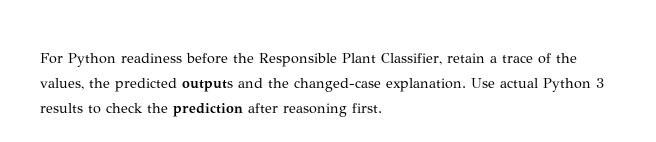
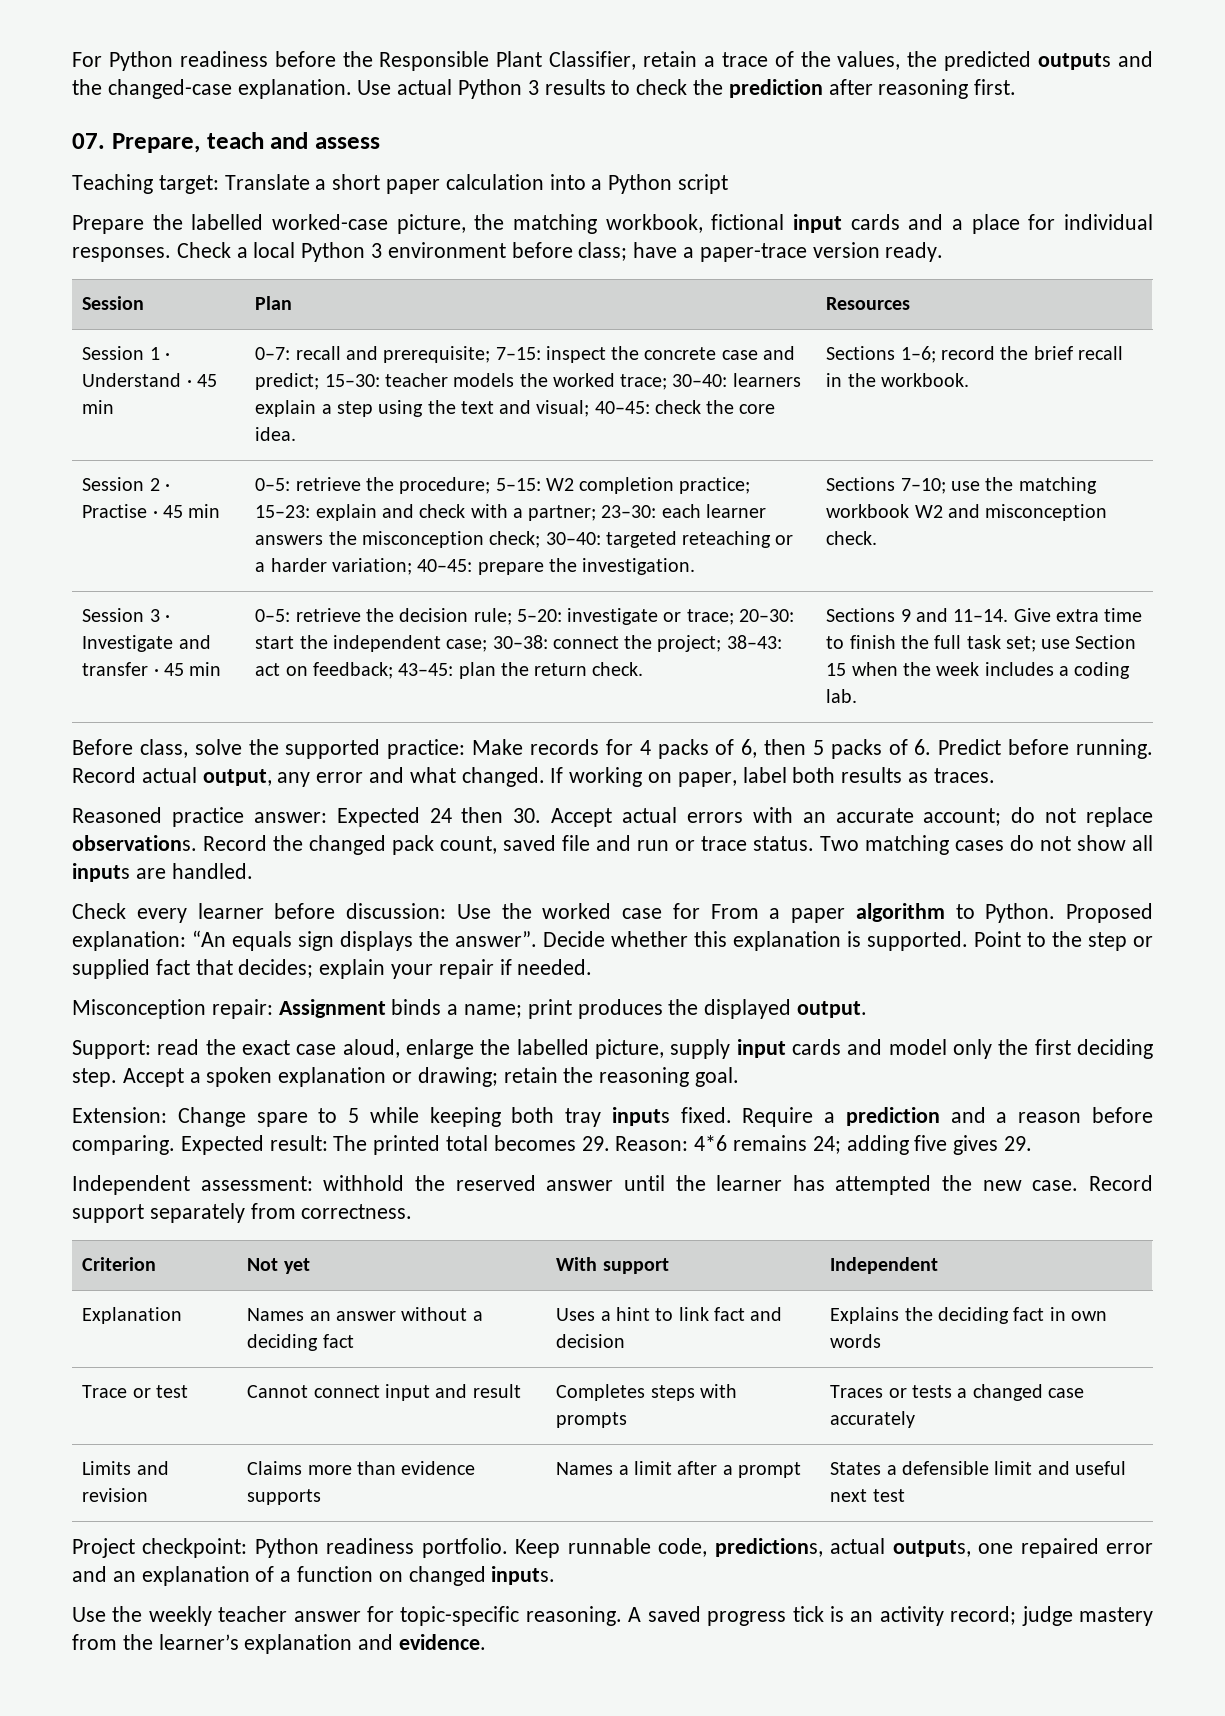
(382, 108) none -> [72,132,380,153] [72,174,729,194] [72,214,1153,234] [72,242,944,262] [82,296,145,310] [255,296,293,310] [826,297,911,310] [82,346,170,360] [82,373,217,387] [82,400,115,414] [255,346,795,363] [255,373,801,390] [255,400,776,417] [255,427,297,441] [826,346,1123,363] [826,373,969,387] [82,477,170,491] [82,504,221,518] [255,477,751,494] [255,504,766,521] [255,531,794,548] [255,558,696,575] [826,477,1097,494] [826,504,1108,521] [826,531,878,545] [82,608,170,622] [82,635,211,652] [82,662,222,676] [255,608,794,625] [255,635,782,652] [255,662,644,679] [826,608,1143,622] [826,635,1137,652] [826,662,1131,679] [826,689,858,703] [72,739,1154,759] [72,767,995,787] [72,807,1153,827] [72,835,1153,855] [72,863,253,882] [72,903,1153,923] [72,930,1153,951] [72,959,593,979] [72,999,868,1019] [72,1039,1154,1059] [72,1067,740,1087] [72,1107,1153,1127] [72,1135,1033,1155] [72,1175,1153,1195] [72,1203,413,1223] [82,1257,157,1271] [247,1258,310,1274] [556,1257,669,1274] [830,1257,939,1274] [82,1307,183,1324] [247,1307,483,1321] [247,1334,354,1351] [556,1307,783,1321] [556,1334,626,1348] [830,1307,1107,1324] [830,1334,882,1348] [82,1385,188,1398] [247,1384,521,1401] [556,1384,737,1401] [556,1412,628,1428] [830,1384,1084,1401] [830,1411,916,1428] [82,1461,169,1475] [82,1488,149,1502] [247,1461,476,1475] [247,1489,322,1505] [556,1461,801,1478] [830,1461,1126,1475] [830,1489,905,1502] [72,1538,1153,1558] [72,1566,556,1586] [72,1606,1153,1626] [72,1634,487,1654] // 07. Prepare, teach and assess // Teaching target: Translate a short paper calculation into a Python script // Prepare the labelled worked-case picture, the matching workbook, fictional input cards and a place for individual responses. Check a local Python 3 environment before class; have a paper-trace version ready. // Session | Plan | Resources // Session 1 · Understand · 45 min | 0–7: recall and prerequisite; 7–15: inspect the concrete case and predict; 15–30: teacher models the worked trace; 30–40: learners explain a step using the text and visual; 40–45: check the core idea. | Sections 1–6; record the brief recall in the workbook. // Session 2 · Practise · 45 min | 0–5: retrieve the procedure; 5–15: W2 completion practice; 15–23: explain and check with a partner; 23–30: each learner answers the misconception check; 30–40: targeted reteaching or a harder variation; 40–45: prepare the investigation. | Sections 7–10; use the matching workbook W2 and misconception check. // Session 3 · Investigate and transfer · 45 min | 0–5: retrieve the decision rule; 5–20: investigate or trace; 20–30: start the independent case; 30–38: connect the project; 38–43: act on feedback; 43–45: plan the return check. | Sections 9 and 11–14. Give extra time to finish the full task set; use Section 15 when the week includes a coding lab. // Before class, solve the supported practice: Make records for 4 packs of 6, then 5 packs of 6. Predict before running. Record actual output, any error and what changed. If working on paper, label both results as traces. // Reasoned practice answer: Expected 24 then 30. Accept actual errors with an accurate account; do not replace observations. Record the changed pack count, saved file and run or trace status. Two matching cases do not show all inputs are handled. // Check every learner before discussion: Use the worked case for From a paper algorithm to Python. Proposed explanation: “An equals sign displays the answer”. Decide whether this explanation is supported. Point to the step or supplied fact that decides; explain your repair if needed. // Misconception repair: Assignment binds a name; print produces the displayed output. // Support: read the exact case aloud, enlarge the labelled picture, supply input cards and model only the first deciding step. Accept a spoken explanation or drawing; retain the reasoning goal. // Extension: Change spare to 5 while keeping both tray inputs fixed. Require a prediction and a reason before comparing. Expected result: The printed total becomes 29. Reason: 4*6 remains 24; adding five gives 29. // Independent assessment: withhold the reserved answer until the learner has attempted the new case. Record support separately from correctness. // Criterion | Not yet | With support | Independent // Explanation | Names an answer without a deciding fact | Uses a hint to link fact and decision | Explains the deciding fact in own words // Trace or test | Cannot connect input and result | Completes steps with prompts | Traces or tests a changed case accurately // Limits and revision | Claims more than evidence supports | Names a limit after a prompt | States a defensible limit and useful next test // Project checkpoint: Python readiness portfolio. Keep runnable code, predictions, actual outputs, one repaired error and an explanation of a function on changed inputs. // Use the weekly teacher answer for topic-specific reasoning. A saved progress tick is an activity record; judge mastery from the learner’s explanation and evidence.

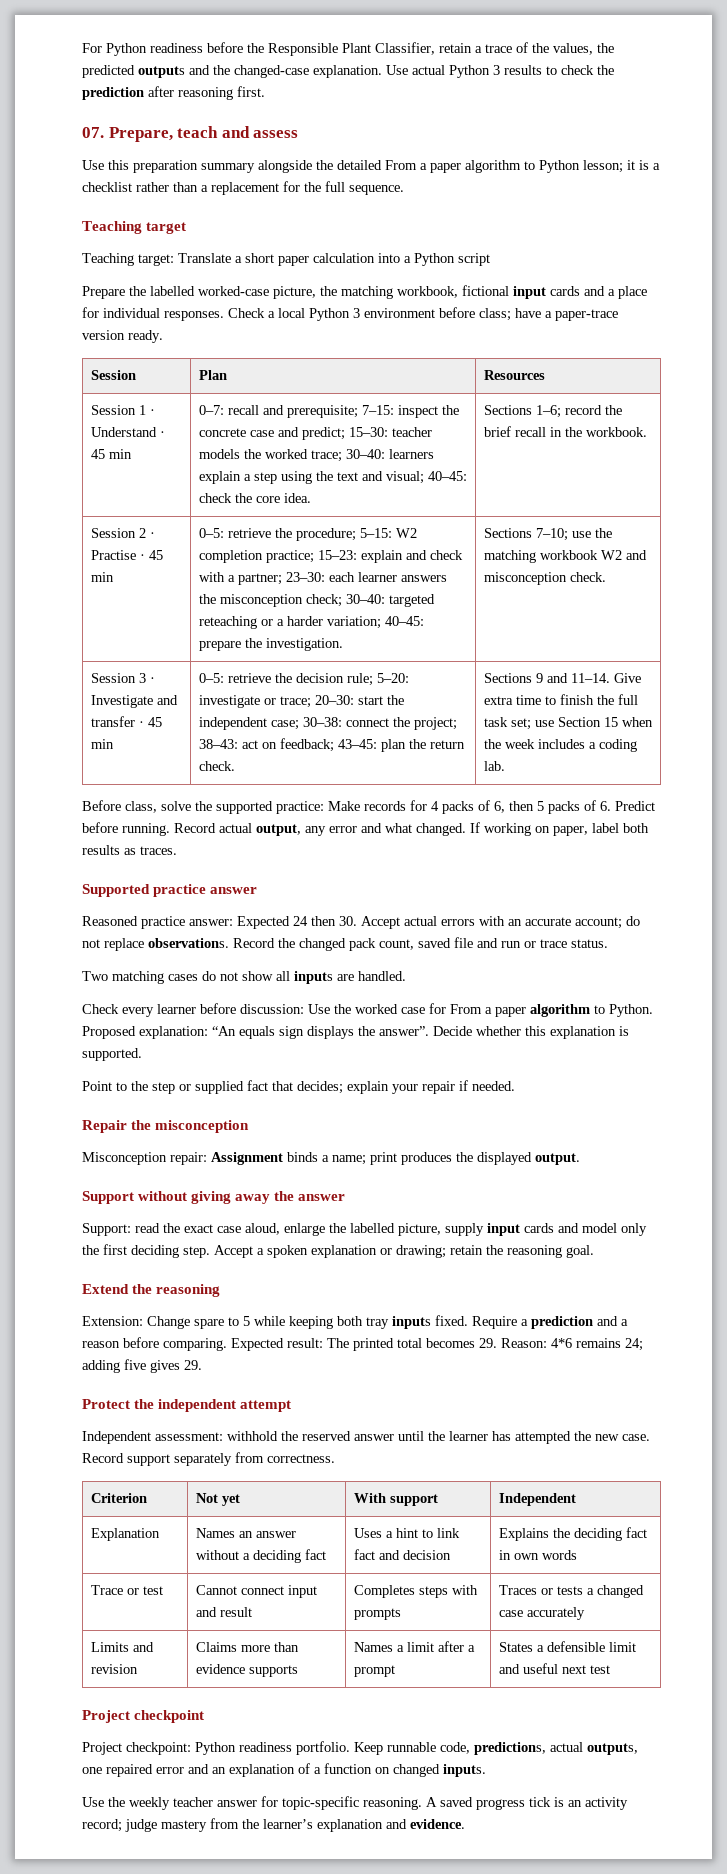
(380, 143) none -> [82,160,660,173] [82,181,404,195] [82,221,187,234] // Use this preparation summary alongside the detailed From a paper algorithm to Python lesson; it is a checklist rather than a replacement for the full sequence. // Teaching target
(995, 775) none -> [82,884,258,897] // Supported practice answer
(814, 843) none -> (608, 943) //
(968, 941) none -> (142, 1054) //
(593, 967) none -> [82,1120,250,1133] // Repair the misconception
(868, 1009) none -> [82,1191,346,1204] // Support without giving away the answer
(740, 1077) none -> [82,1284,221,1297] // Extend the reasoning
(1033, 1143) none -> [82,1399,292,1412] // Protect the independent attempt
(905, 1495) none -> [82,1710,205,1723] // Project checkpoint

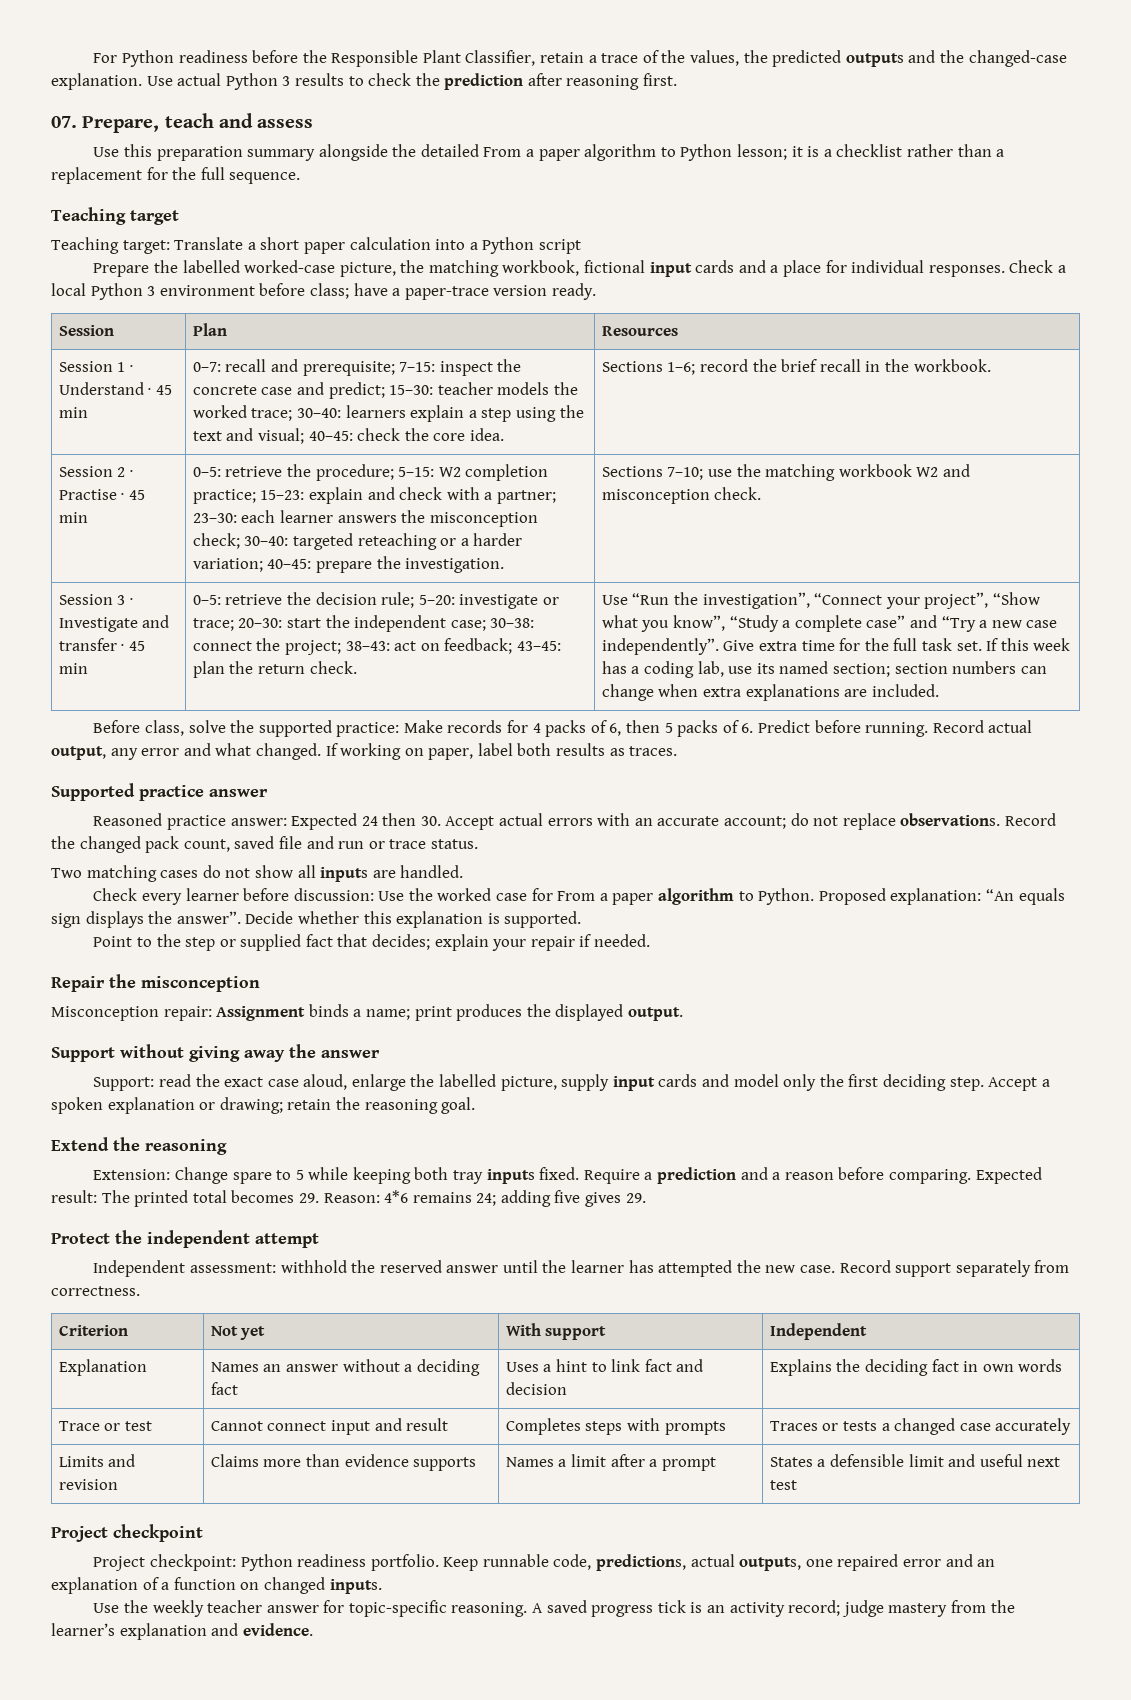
[483,673,610,683] Sections 9 and 11–14. -> [601,592,1040,609] [601,615,1058,632] [601,638,719,655] Use “Run the investigation”, “Connect your project”, “Show what you know”, “Study a complete case” and “Try a new case independently”.
[544,694,594,705] to finish -> [839,638,861,651] for
[510,717,653,730] [483,739,637,752] [483,761,505,771] set; use Section 15 when the week includes a coding lab. -> [956,638,1071,651] [601,661,1047,678] [601,684,939,701] set. If this week has a coding lab, use its named section; section numbers can change when extra explanations are included.

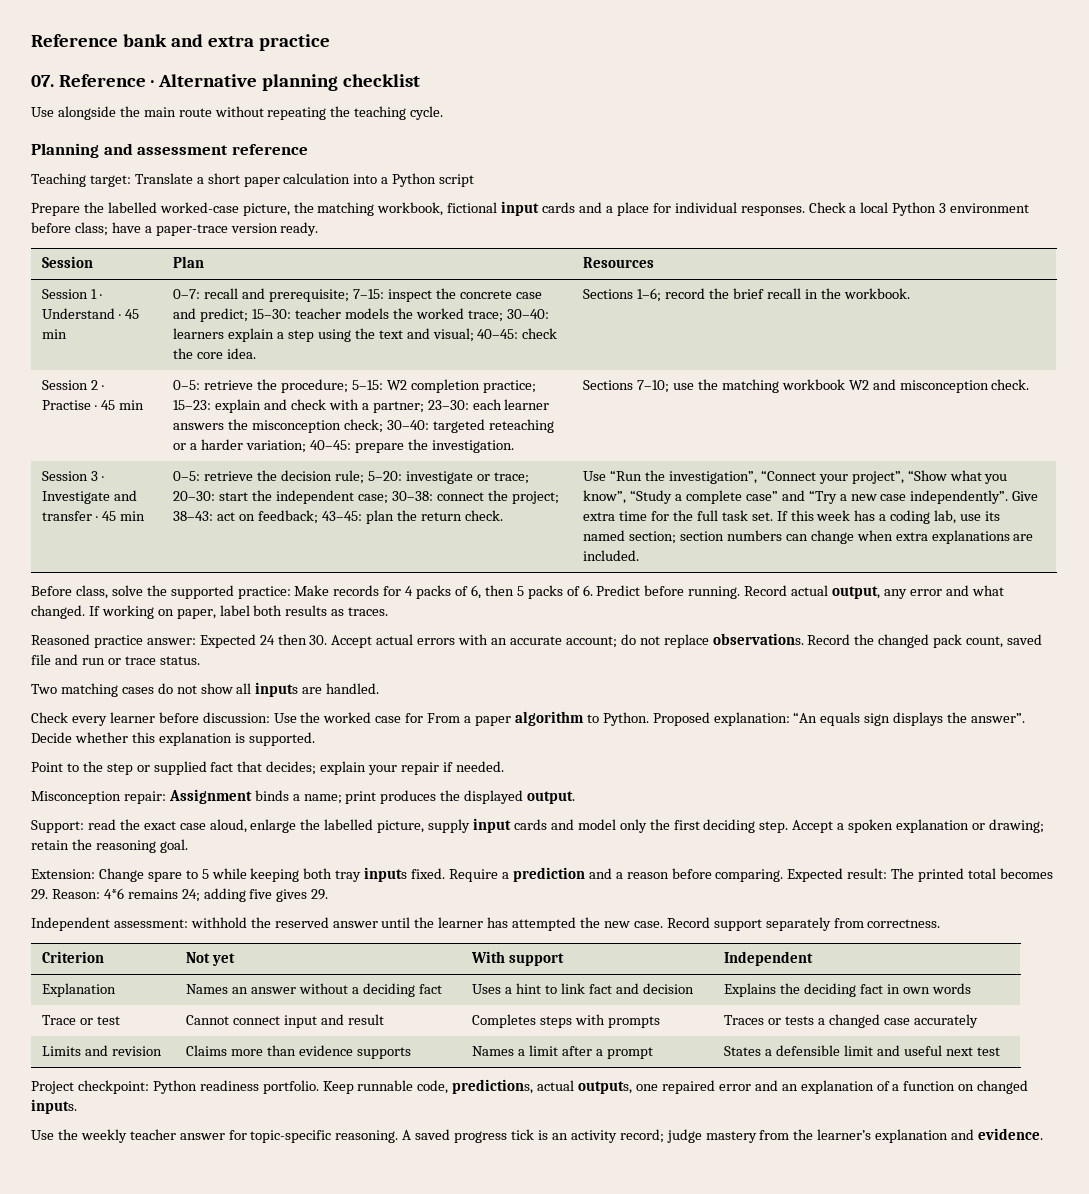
[93,50,1067,67] [51,73,678,90] [51,113,314,133] [93,144,1005,161] [51,167,301,184] [51,207,179,225] For Python readiness before the Responsible Plant Classifier, retain a trace of the values, the predicted outputs and the changed-case explanation. Use actual Python 3 results to check the prediction after reasoning first. // 07. Prepare, teach and assess // Use this preparation summary alongside the detailed From a paper algorithm to Python lesson; it is a checklist rather than a replacement for the full sequence. // Teaching target -> [31,34,330,51] [31,74,420,91] [31,106,444,120] [31,143,308,158] Reference bank and extra practice // 07. Reference · Alternative planning checklist // Use alongside the main route without repeating the teaching cycle. // Planning and assessment reference
[51,783,268,801] // Supported practice answer -> (389, 611) none
[51,974,260,992] // Repair the misconception -> (504, 766) none
[51,1044,380,1062] // Support without giving away the answer -> (576, 797) none
[51,1137,227,1155] // Extend the reasoning -> (188, 846) none
[51,1230,319,1248] // Protect the independent attempt -> (329, 894) none
[51,1524,203,1542] // Project checkpoint -> (1000, 1051) none

